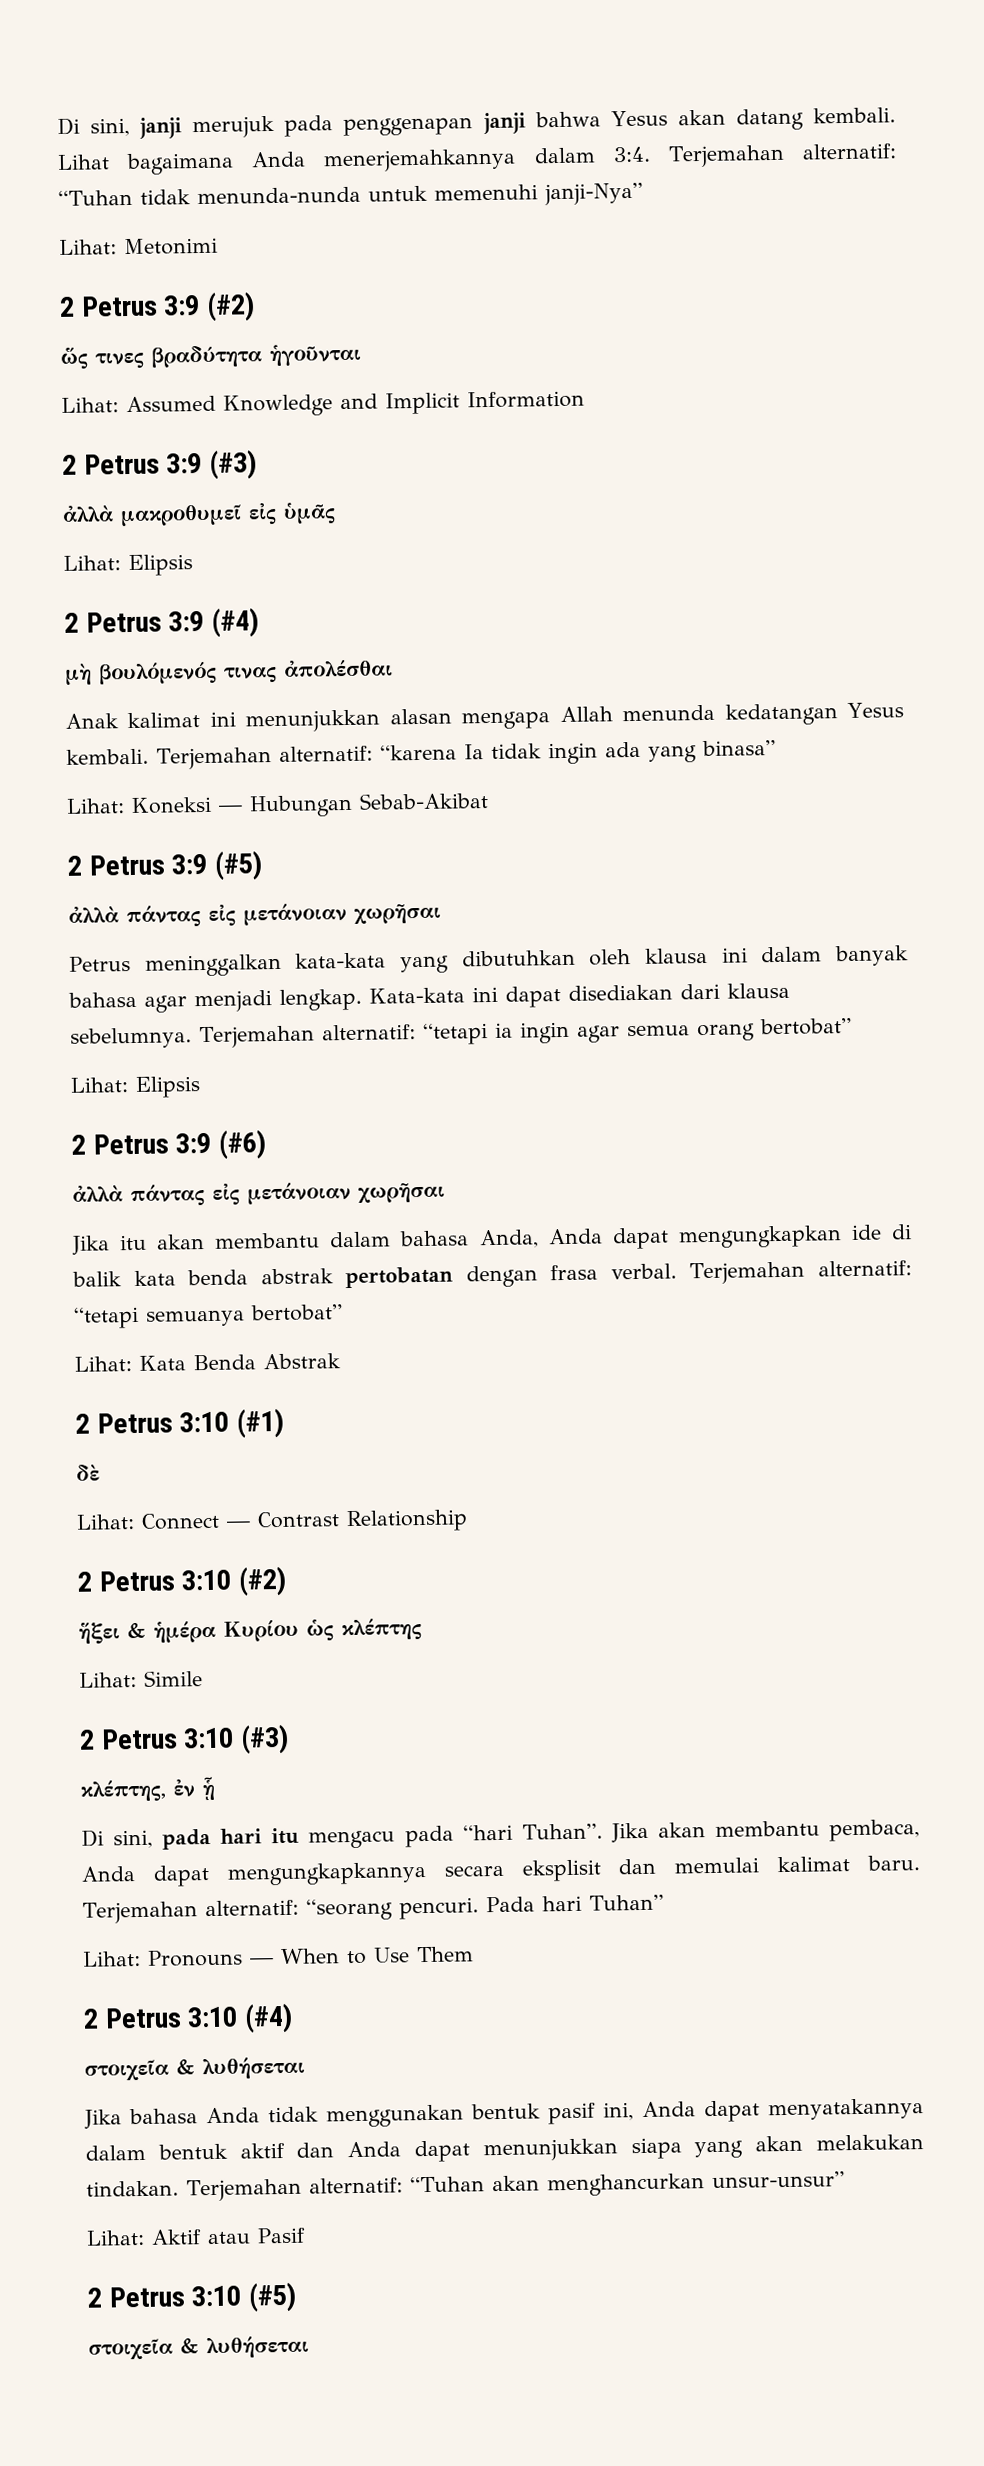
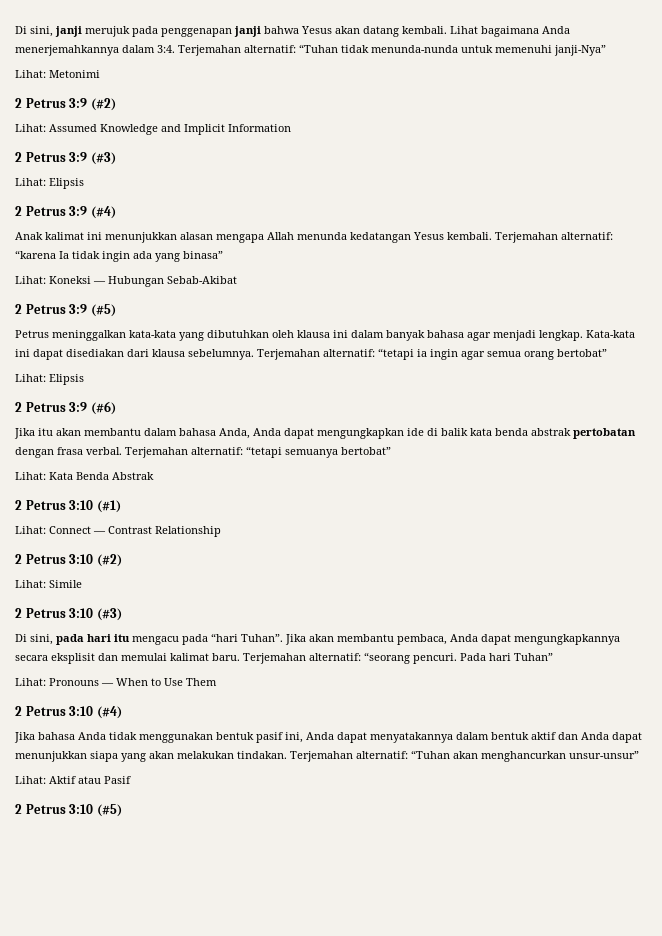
[60,343,361,369] // ὥς τινες βραδύτητα ἡγοῦνται -> (116, 104) none
[62,502,336,527] // ἀλλὰ μακροθυμεῖ εἰς ὑμᾶς -> (116, 158) none
[65,659,393,685] // μὴ βουλόμενός τινας ἀπολέσθαι -> (116, 212) none
[68,903,441,928] // ἀλλὰ πάντας εἰς μετάνοιαν χωρῆσαι -> (116, 310) none
[72,1181,445,1207] // ἀλλὰ πάντας εἰς μετάνοιαν χωρῆσαι -> (116, 408) none
[76,1464,100,1481] // δὲ -> (121, 506) none
[78,1618,422,1644] // ἥξει & ἡμέρα Κυρίου ὡς κλέπτης -> (122, 560) none
[80,1776,215,1802] // κλέπτης, ἐν ᾗ -> (122, 614) none
[84,2056,306,2081] // στοιχεῖα & λυθήσεται -> (122, 712) none
[88,2335,310,2360] // στοιχεῖα & λυθήσεται -> (122, 810) none

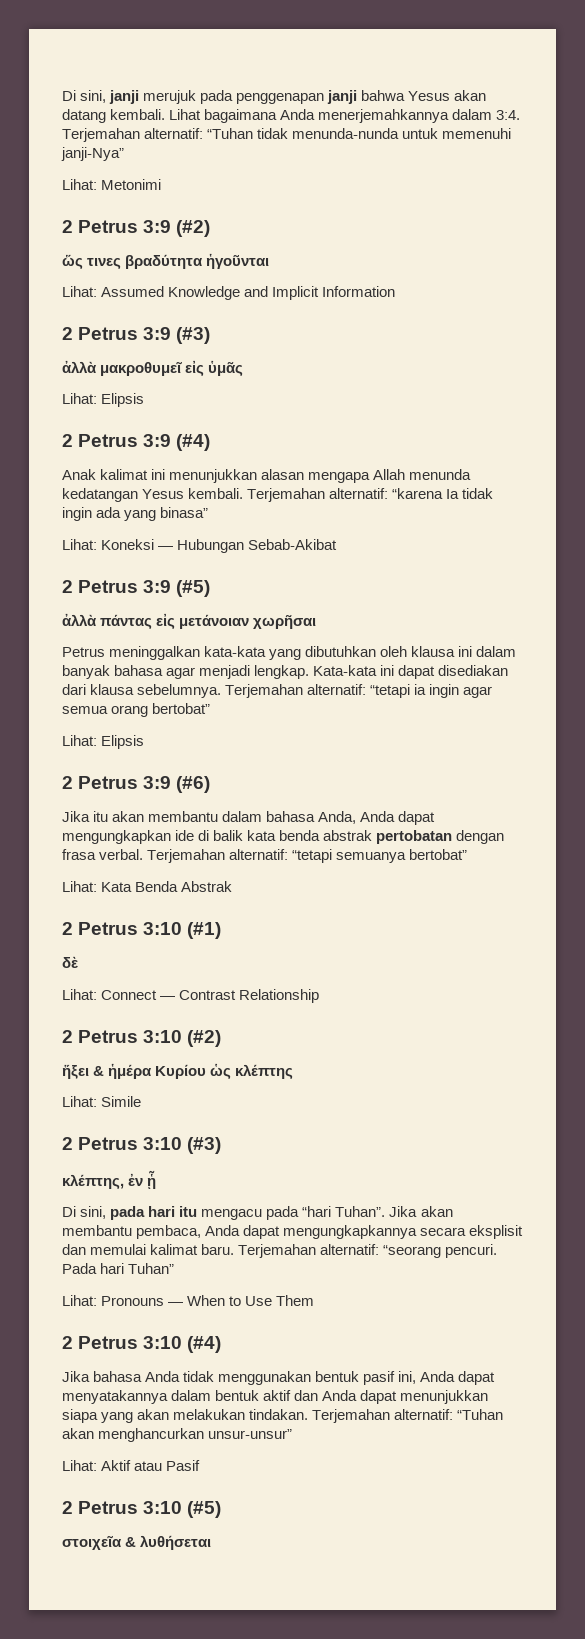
(116, 104) none -> [62,253,270,269] // ὥς τινες βραδύτητα ἡγοῦνται
(116, 158) none -> [62,360,244,376] // ἀλλὰ μακροθυμεῖ εἰς ὑμᾶς
(116, 310) none -> [62,613,317,629] // ἀλλὰ πάντας εἰς μετάνοιαν χωρῆσαι
(121, 506) none -> [62,956,78,968] // δὲ
(122, 560) none -> [62,1063,294,1079] // ἥξει & ἡμέρα Κυρίου ὡς κλέπτης
(122, 614) none -> [62,1170,157,1189] // κλέπτης, ἐν ᾗ
(122, 810) none -> [62,1535,212,1550] // στοιχεῖα & λυθήσεται

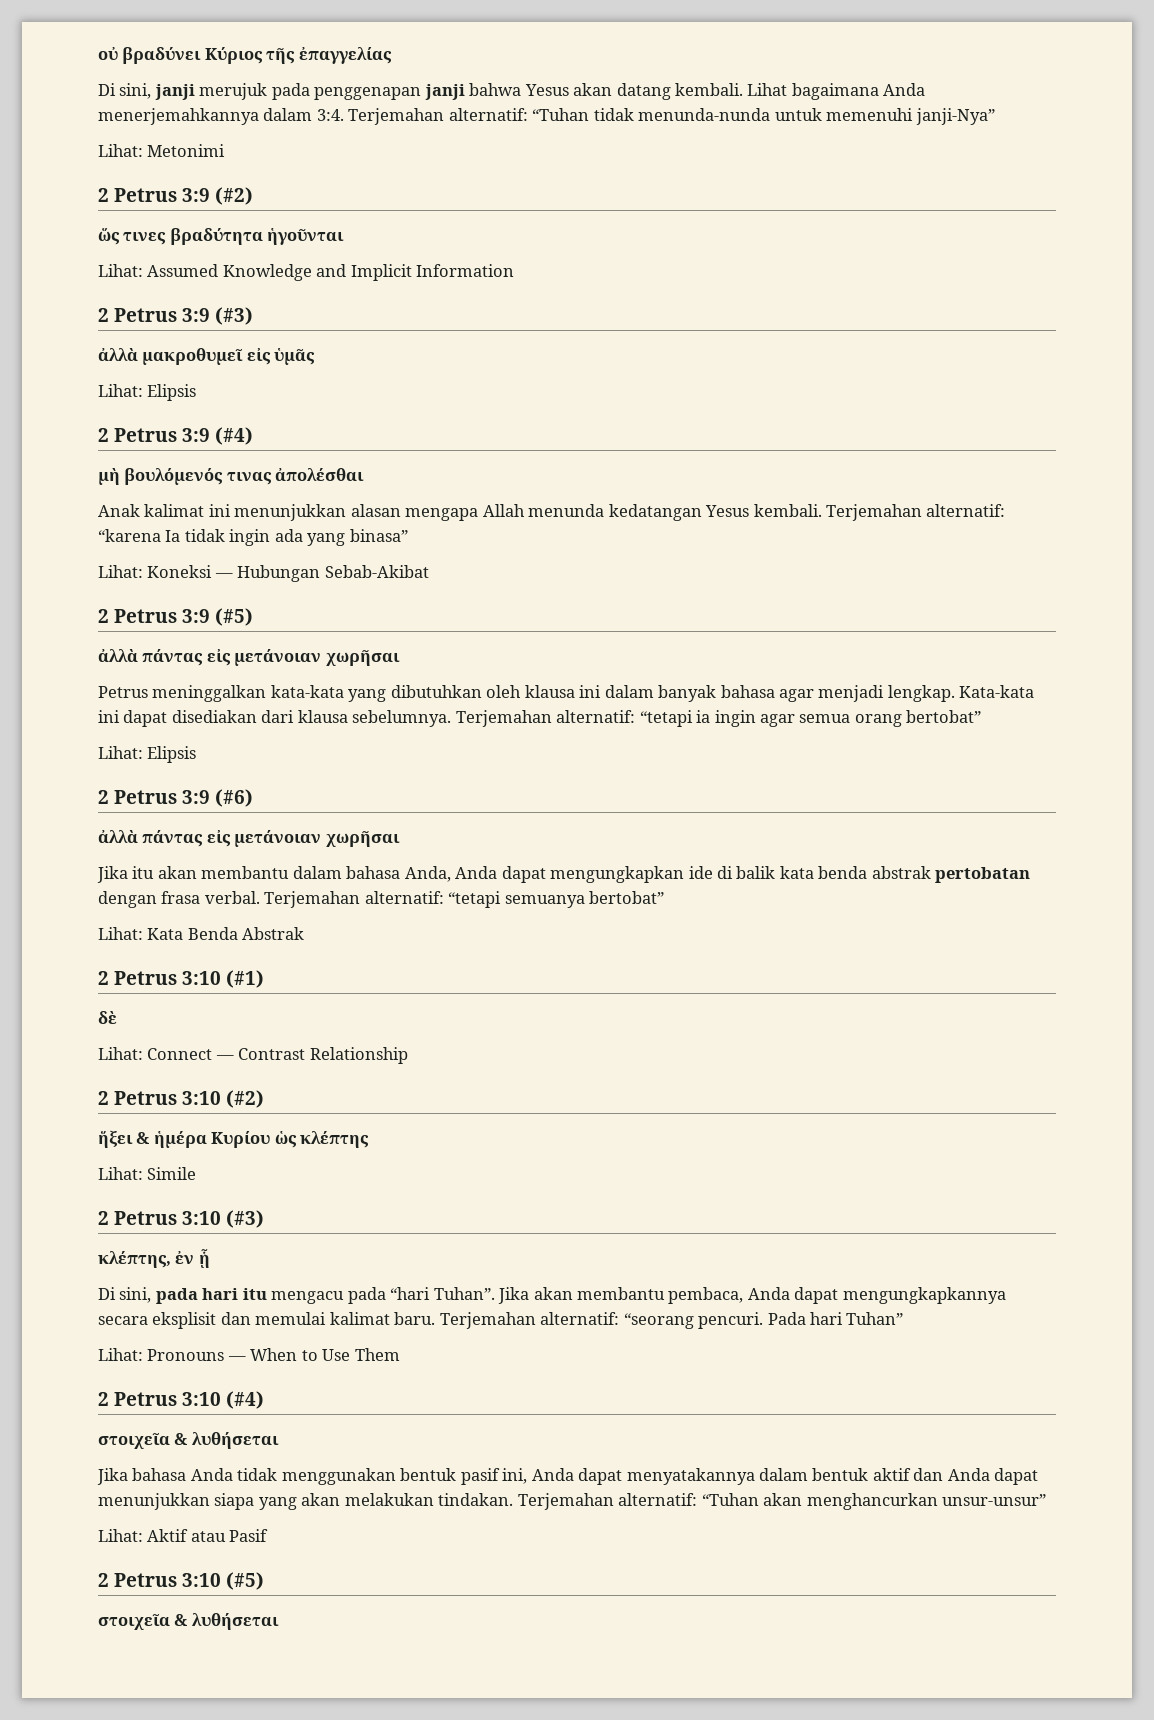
(62, 95) none -> [98,47,392,64] οὐ βραδύνει Κύριος τῆς ἐπαγγελίας //
(211, 442) none -> [98,468,365,485] // μὴ βουλόμενός τινας ἀπολέσθαι
(211, 784) none -> [98,830,400,847] // ἀλλὰ πάντας εἰς μετάνοιαν χωρῆσαι
(222, 1344) none -> [98,1432,279,1449] // στοιχεῖα & λυθήσεται

